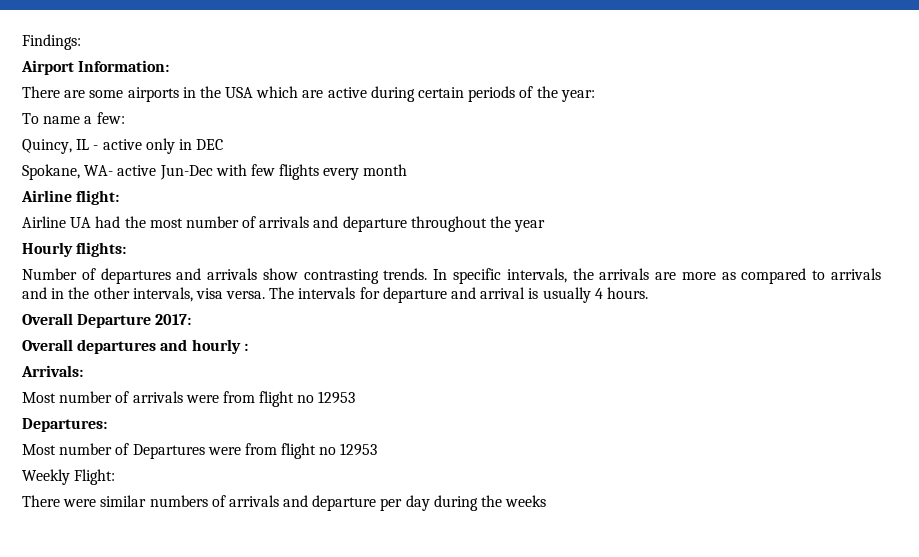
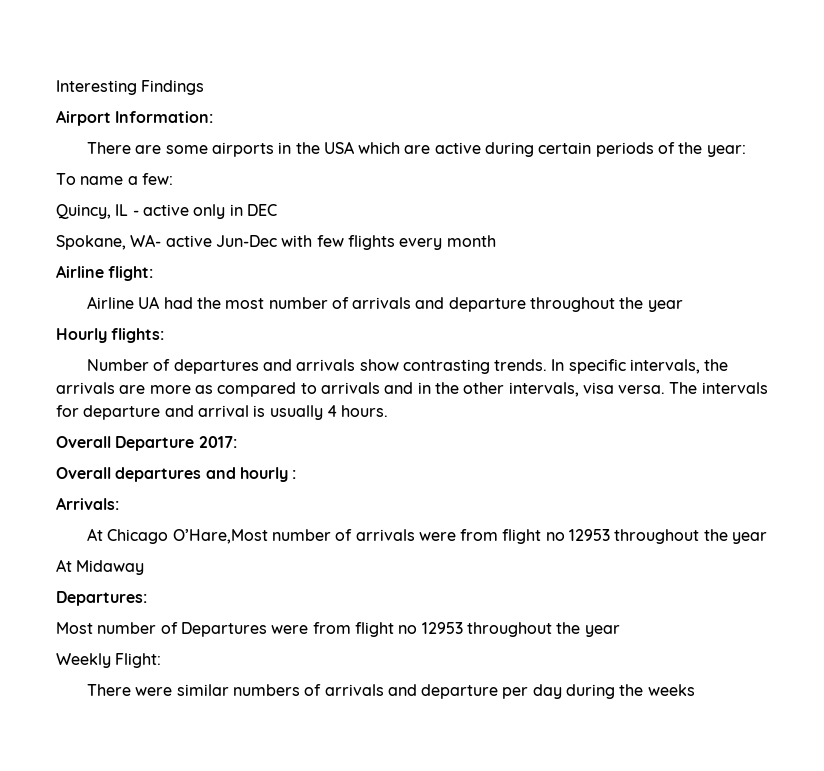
[22,34,81,50] Findings: -> [56,80,205,95] Interesting Findings
[22,392,56,403] Most -> [86,528,268,544] At Chicago O’Hare,Most
(356, 397) none -> [614,529,768,544] [56,559,145,575] throughout the year // At Midaway
(378, 449) none -> [466,622,620,637] throughout the year

